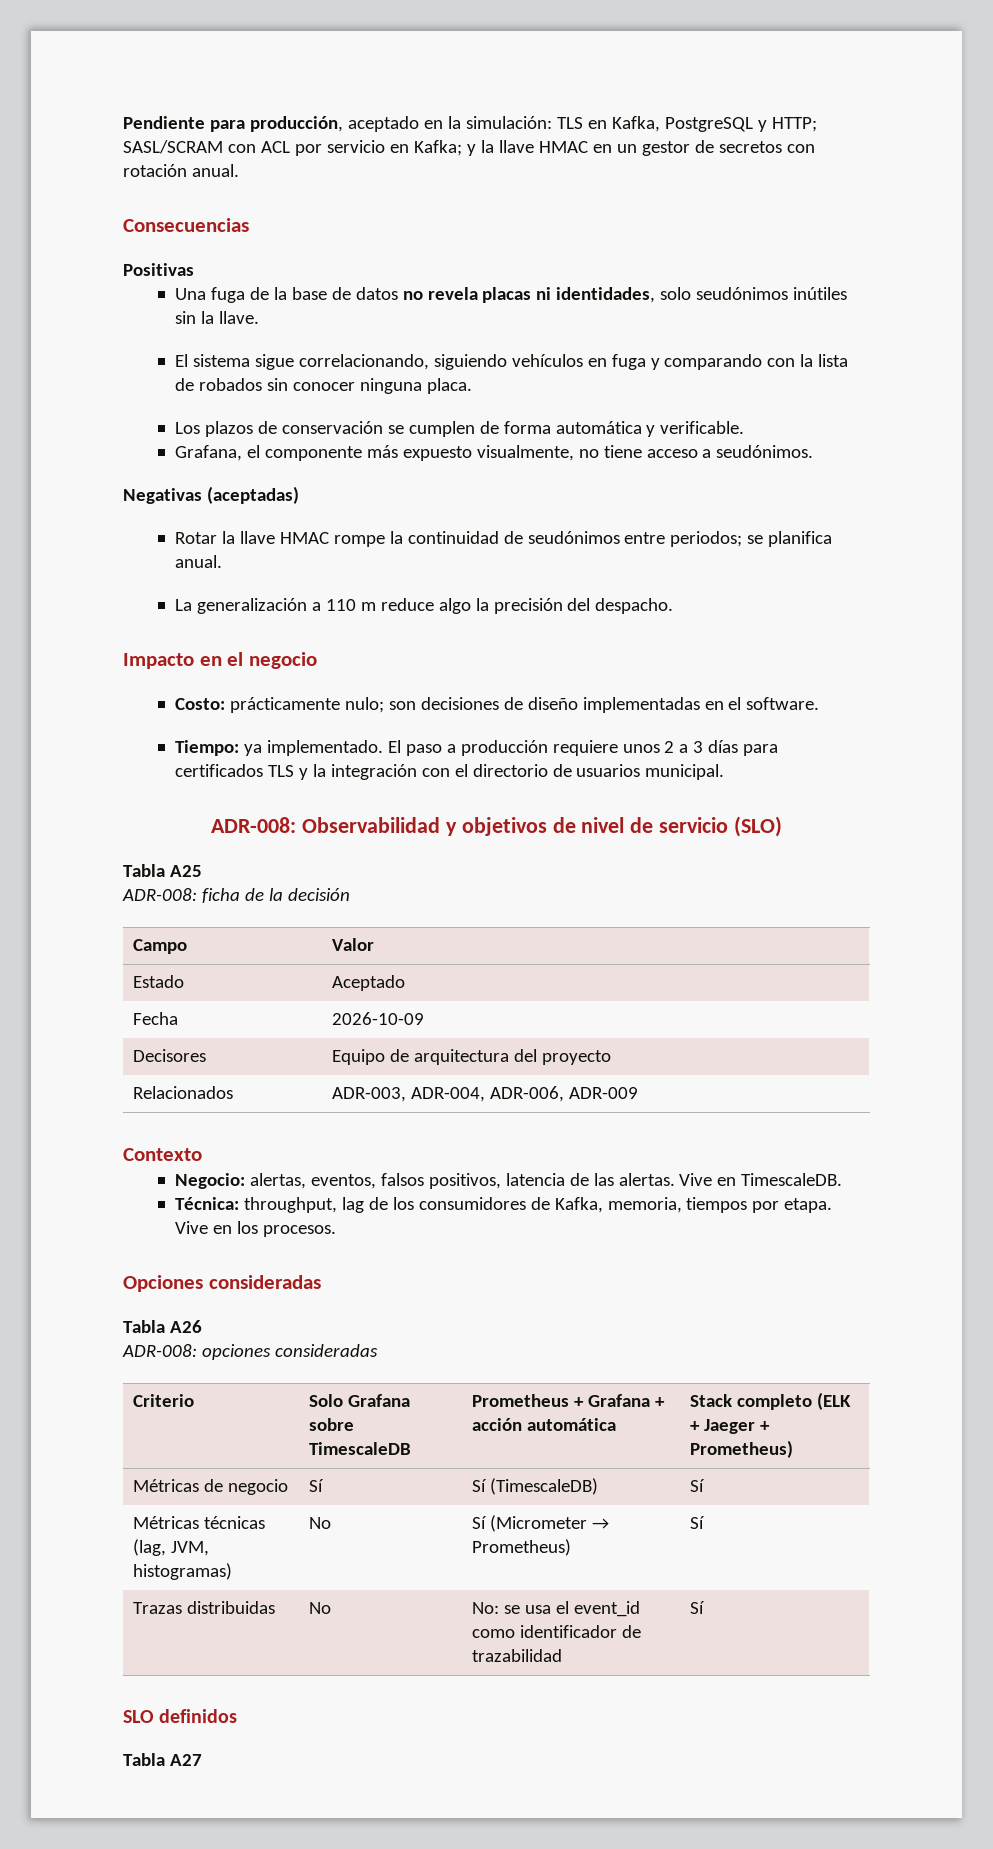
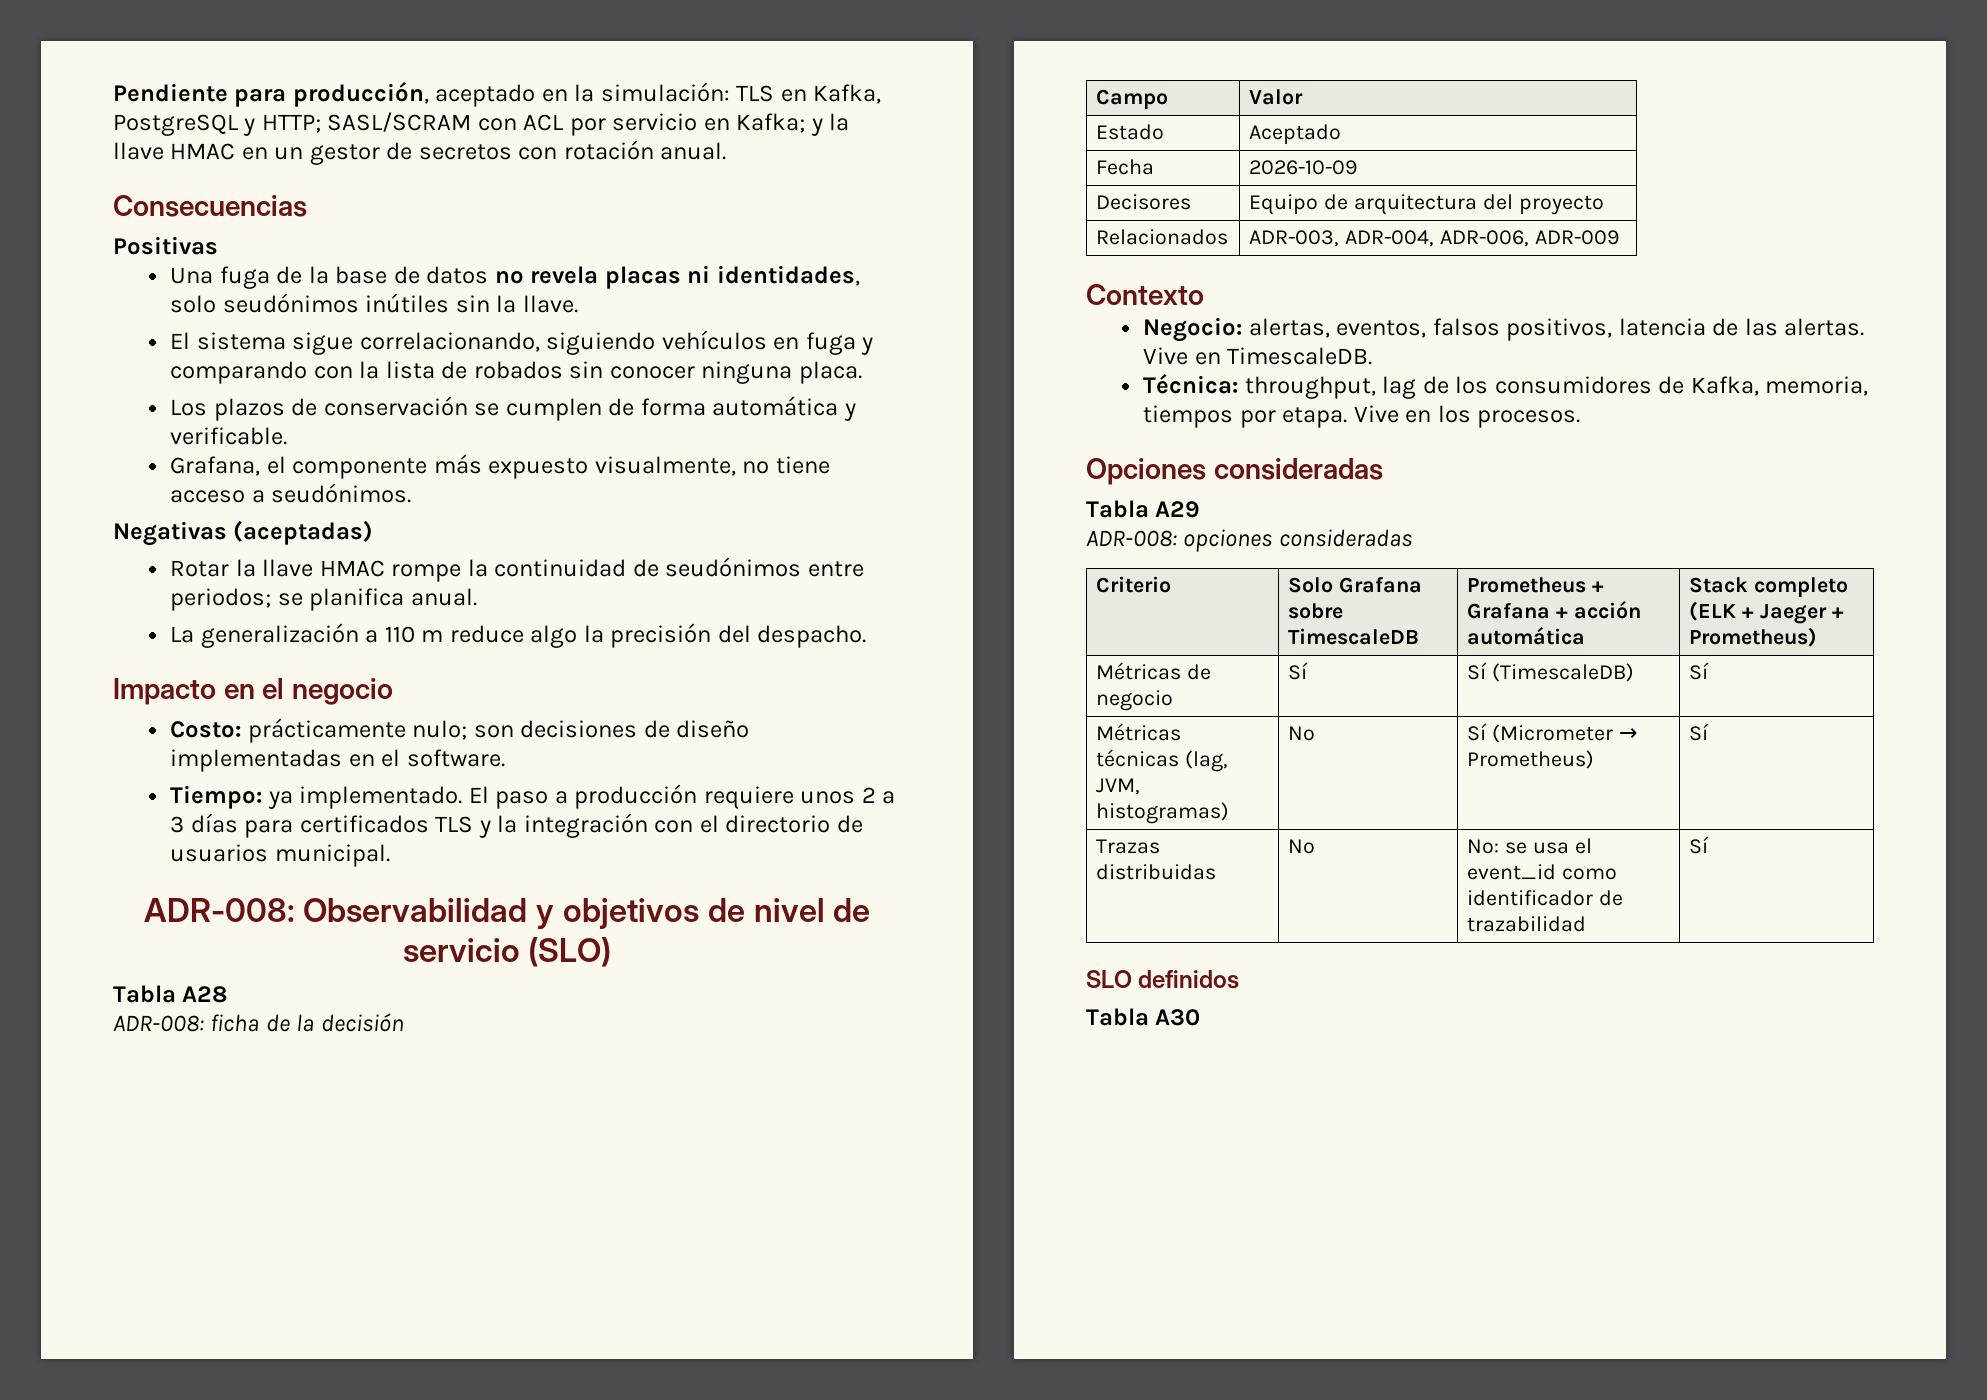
[169,865,202,877] A25 -> [182,986,229,1003] A28
[169,1320,202,1333] A26 -> [1155,501,1201,518] A29
[169,1754,202,1766] A27 -> [1155,1009,1201,1026] A30

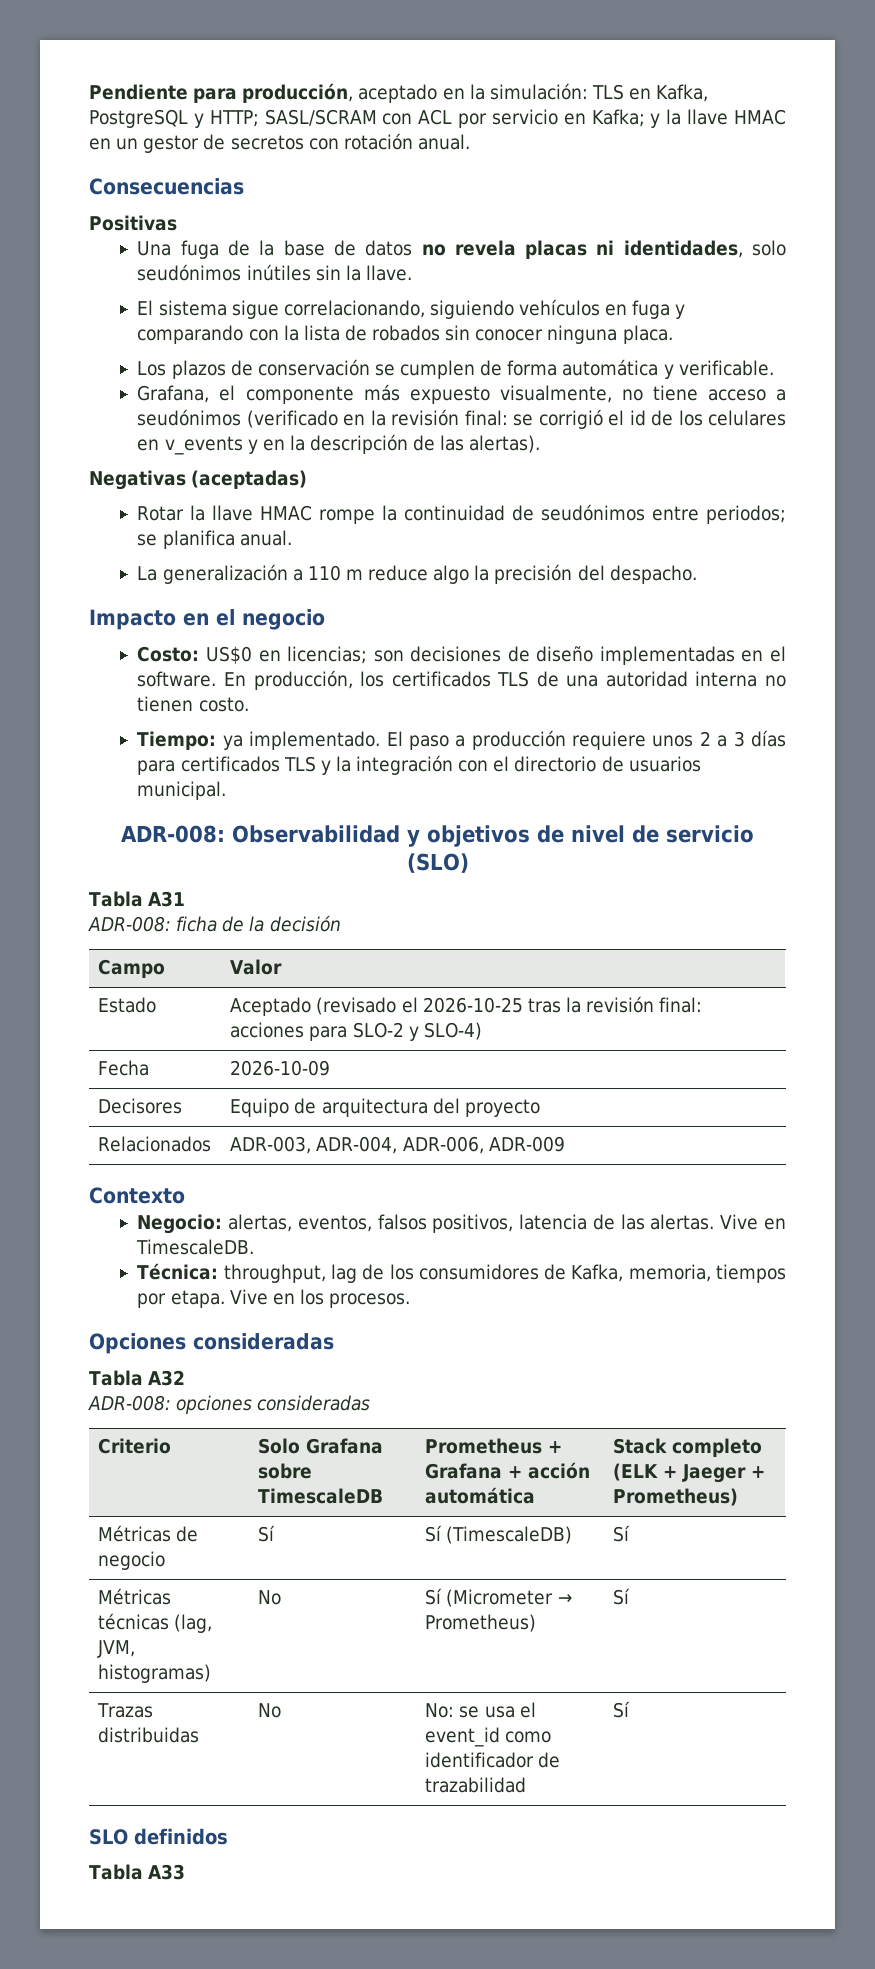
[271,483,412,503] seudónimos. -> [137,409,787,429] [137,434,541,455] seudónimos (verificado en la revisión final: se corrigió el id de los celulares en v_events y en la descripción de las alertas).
[247,718,468,743] prácticamente nulo; -> [205,646,368,664] US$0 en licencias;
(505, 758) none -> [223,670,787,690] [137,696,249,712] En producción, los certificados TLS de una autoridad interna no tienen costo.
[182,986,229,1003] A28 -> [148,891,186,907] A31
(1342, 134) none -> [316,996,703,1015] [230,1022,482,1041] (revisado el 2026-10-25 tras la revisión final: acciones para SLO-2 y SLO-4)
[1155,501,1201,518] A29 -> [148,1370,186,1386] A32
[1155,1009,1201,1026] A30 -> [148,1864,186,1880] A33

